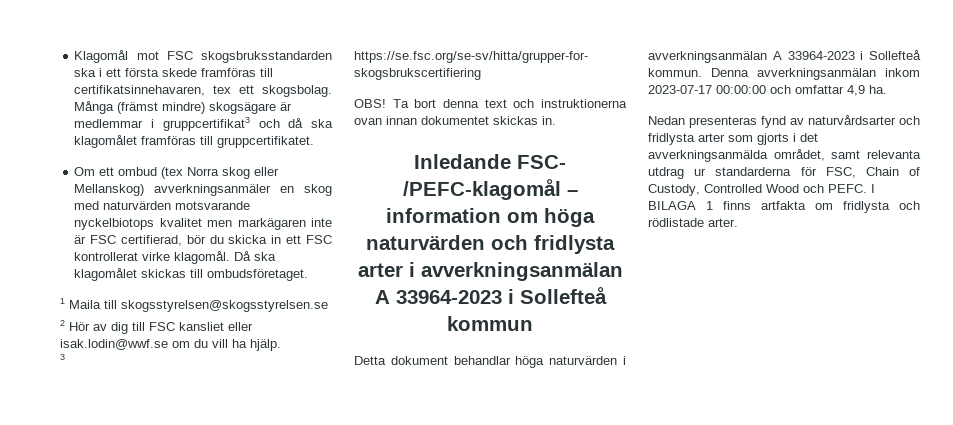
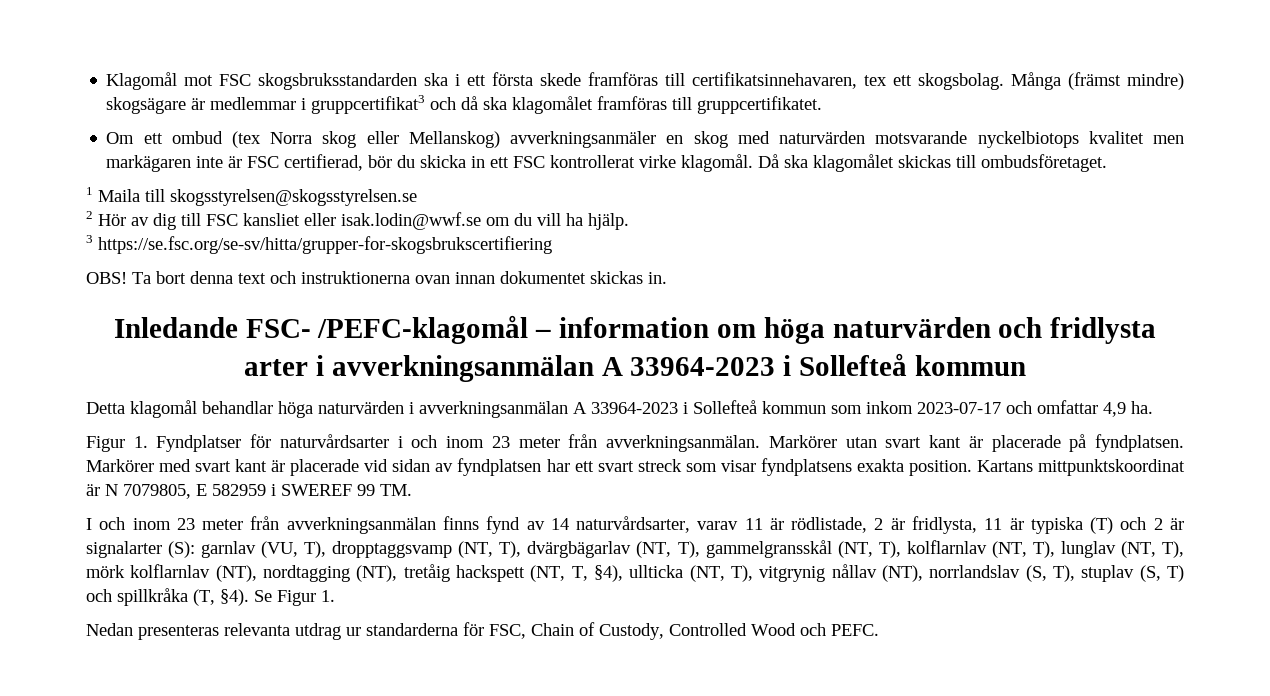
[390,356,448,365] dokument -> [130,400,197,418] klagomål
[648,68,876,80] kommun. Denna avverkningsanmälan -> [762,401,862,414] kommun som
[716,85,766,94] 00:00:00 -> (1001, 408) none
[648,115,920,128] [648,133,818,145] [648,149,861,162] Nedan presenteras fynd av naturvårdsarter och fridlysta arter som gjorts i det avverkningsanmälda området, samt -> [86,434,1184,452] [86,458,1185,476] [86,484,412,499] [86,516,1184,534] [86,540,1184,558] [86,564,1184,582] [86,588,335,606] [86,623,219,640] Figur 1. Fyndplatser för naturvårdsarter i och inom 23 meter från avverkningsanmälan. Markörer utan svart kant är placerade på fyndplatsen. Markörer med svart kant är placerade vid sidan av fyndplatsen har ett svart streck som visar fyndplatsens exakta position. Kartans mittpunktskoordinat är N 7079805, E 582959 i SWEREF 99 TM. // I och inom 23 meter från avverkningsanmälan finns fynd av 14 naturvårdsarter, varav 11 är rödlistade, 2 är fridlysta, 11 är typiska (T) och 2 är signalarter (S): garnlav (VU, T), dropptaggsvamp (NT, T), dvärgbägarlav (NT, T), gammelgransskål (NT, T), kolflarnlav (NT, T), lunglav (NT, T), mörk kolflarnlav (NT), nordtagging (NT), tretåig hackspett (NT, T, §4), ullticka (NT, T), vitgrynig nållav (NT), norrlandslav (S, T), stuplav (S, T) och spillkråka (T, §4). Se Figur 1. // Nedan presenteras
[871,184,875,193] [648,201,920,213] [648,218,738,227] I BILAGA 1 finns artfakta om fridlysta och rödlistade arter. -> (879, 630) none

